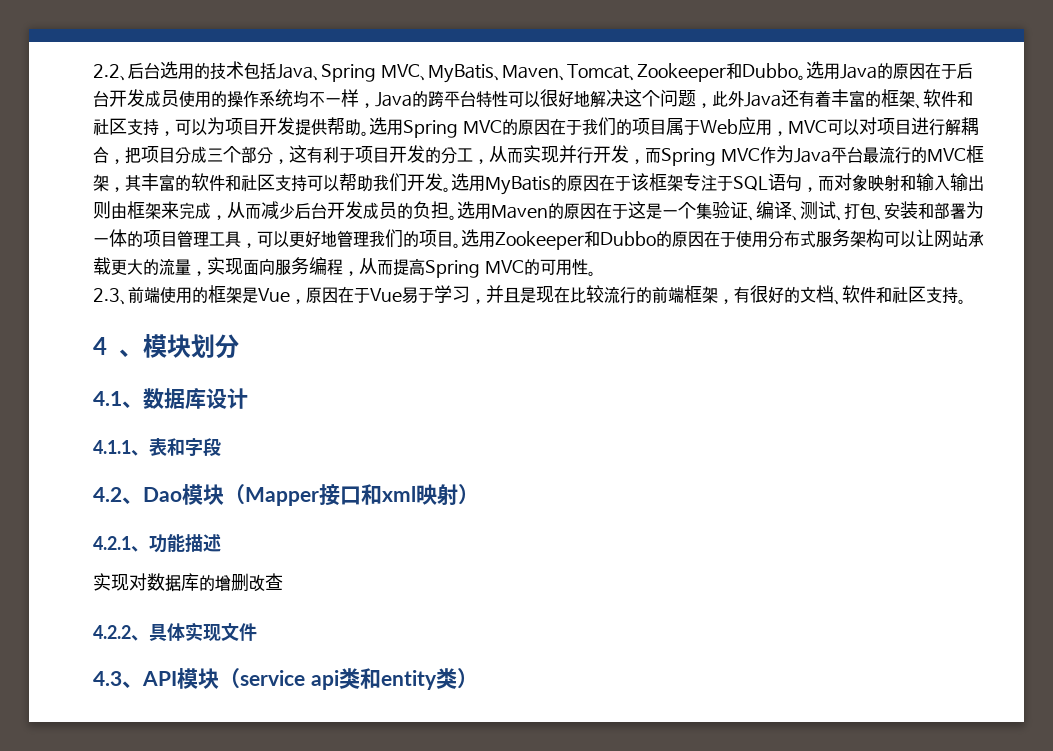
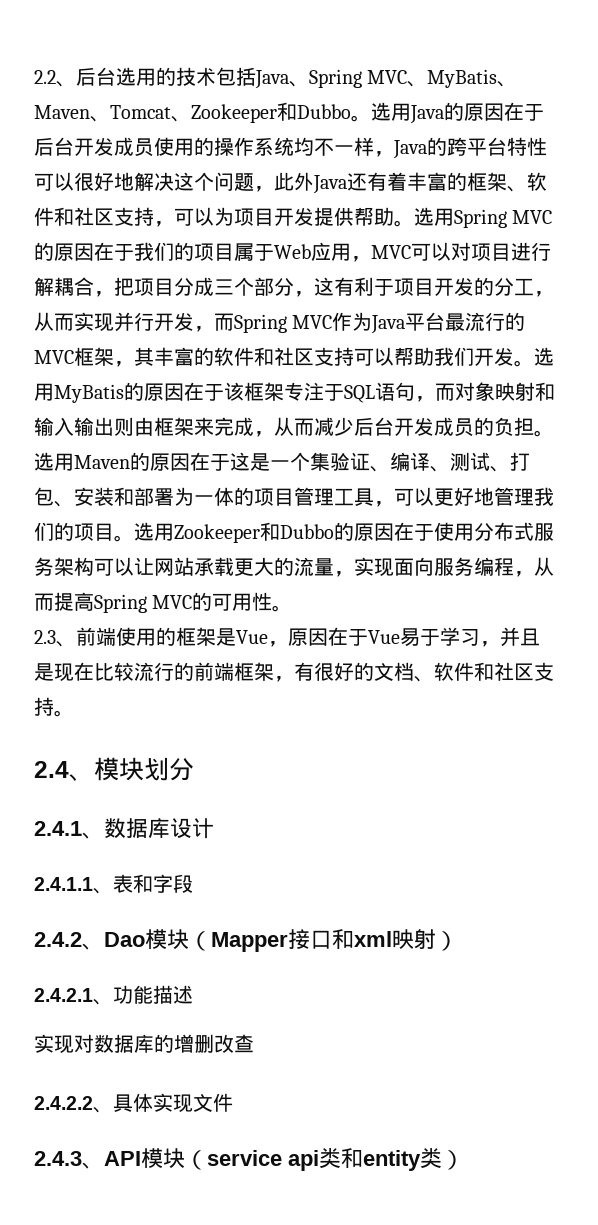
[93,337,107,355] 4 -> [34,761,69,778] 2.4
[93,391,122,406] 4.1 -> [34,821,82,836] 2.4.1
[93,440,131,454] 4.1.1 -> [34,877,93,891] 2.4.1.1
[93,487,122,502] 4.2 -> [34,932,82,947] 2.4.2
[93,536,131,550] 4.2.1 -> [34,988,93,1002] 2.4.2.1
[93,625,131,639] 4.2.2 -> [34,1096,93,1110] 2.4.2.2
[93,671,122,686] 4.3 -> [34,1151,82,1166] 2.4.3

